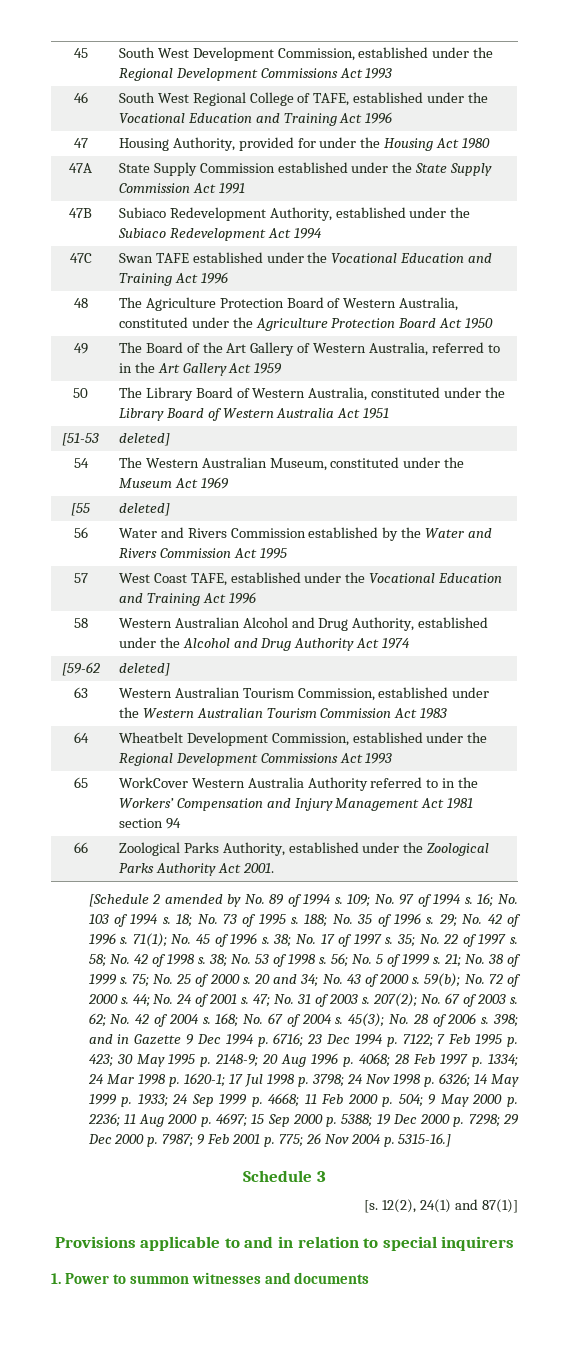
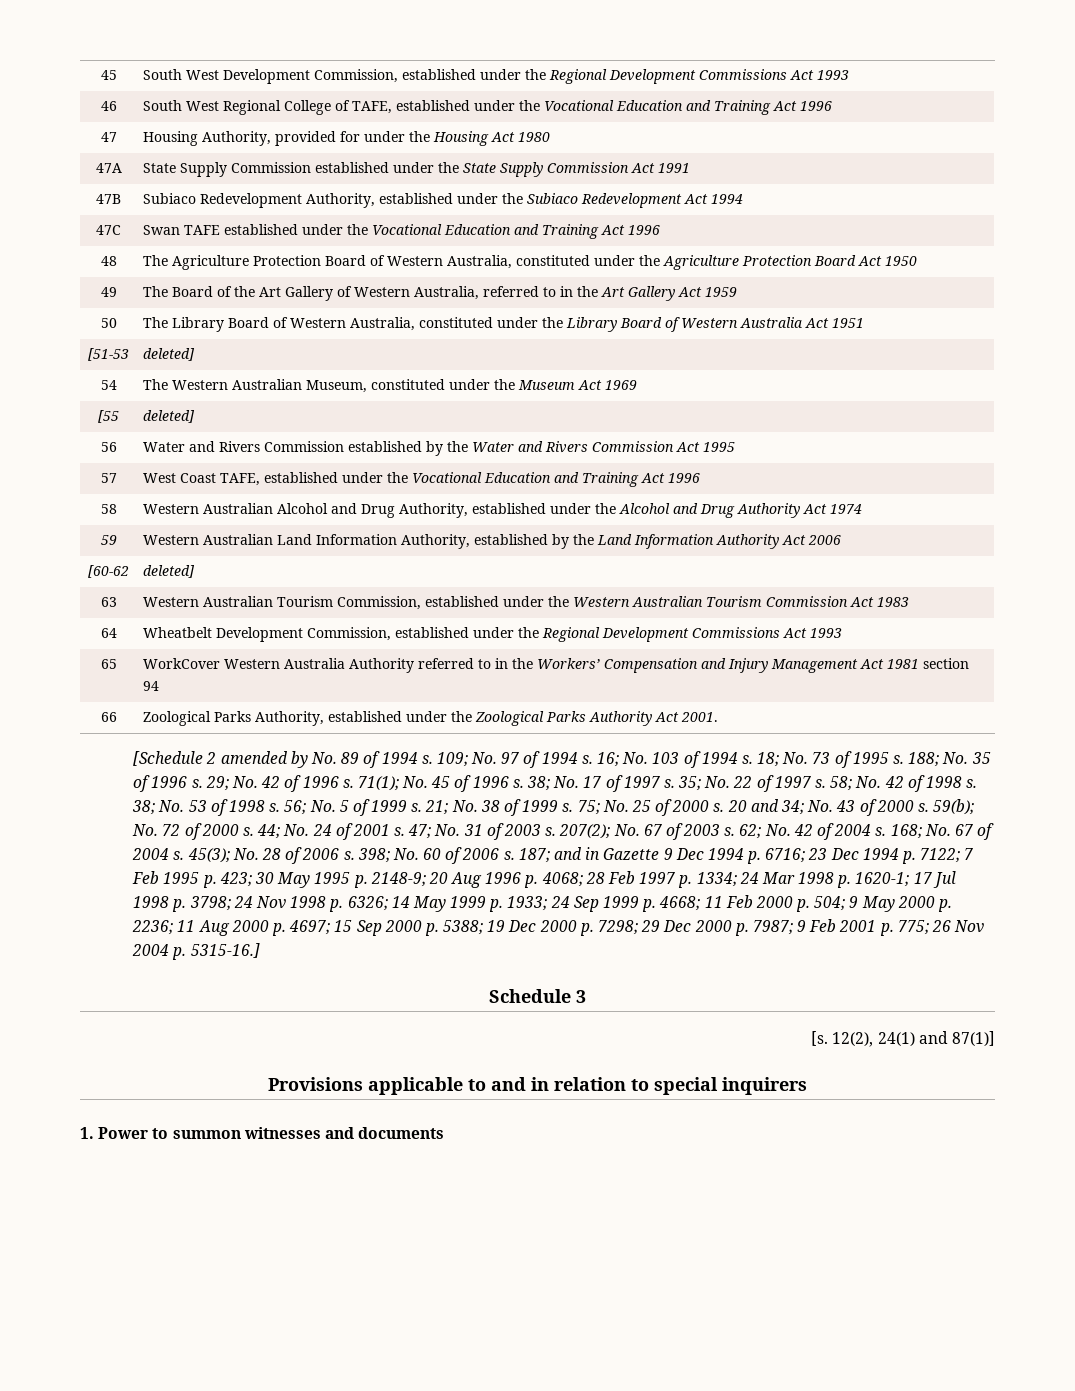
[61,662,100,676] [59-62 -> [100,535,117,545] [143,534,842,549] [88,565,129,578] 59 | Western Australian Land Information Authority, established by the Land Information Authority Act 2006 // [60-62
(518, 1020) none -> [392,847,550,864] No. 60 of 2006 s. 187;

